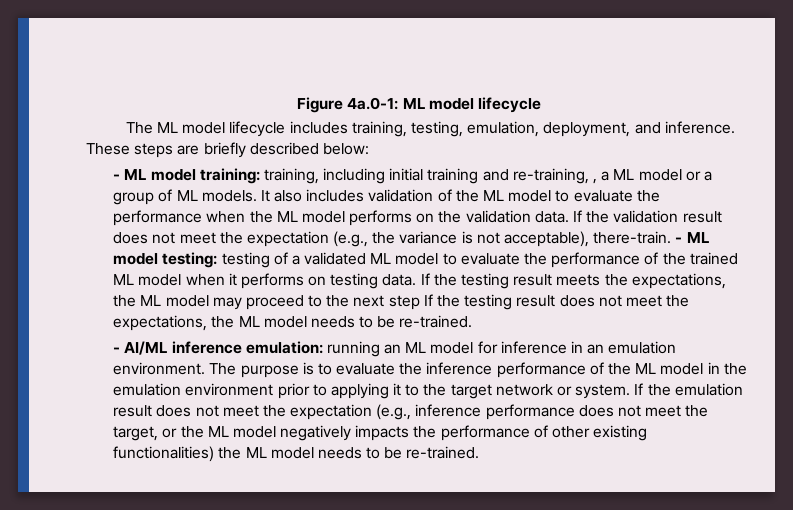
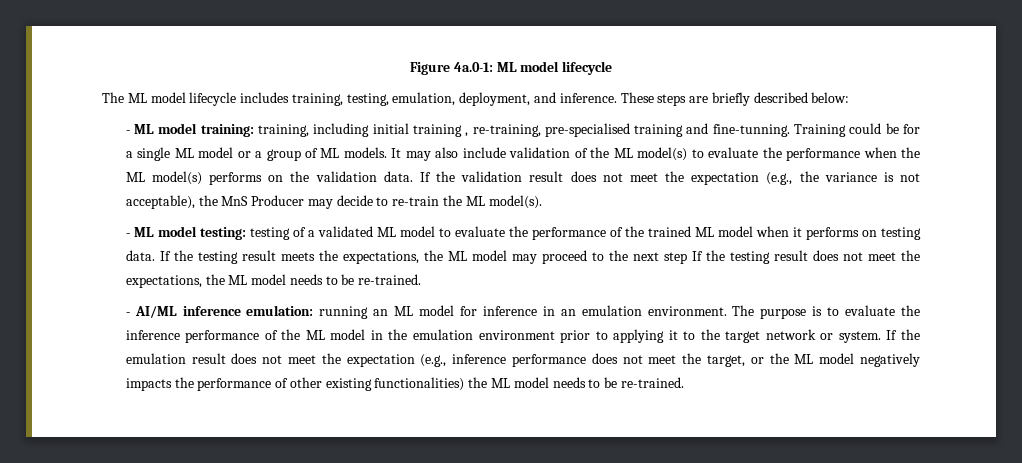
[482,168,610,184] and re-training, , a -> [465,123,920,137] [125,147,171,161] , re-training, pre-specialised training and fine-tunning. Training could be for a single
[274,189,365,202] also includes -> [405,147,506,161] may also include
[508,190,552,202] model -> [637,147,688,161] model(s)
[301,211,345,223] model -> [151,171,202,185] model(s)
[593,231,672,244] there-train. -> [198,195,542,209] the MnS Producer may decide to re-train the ML model(s). //

